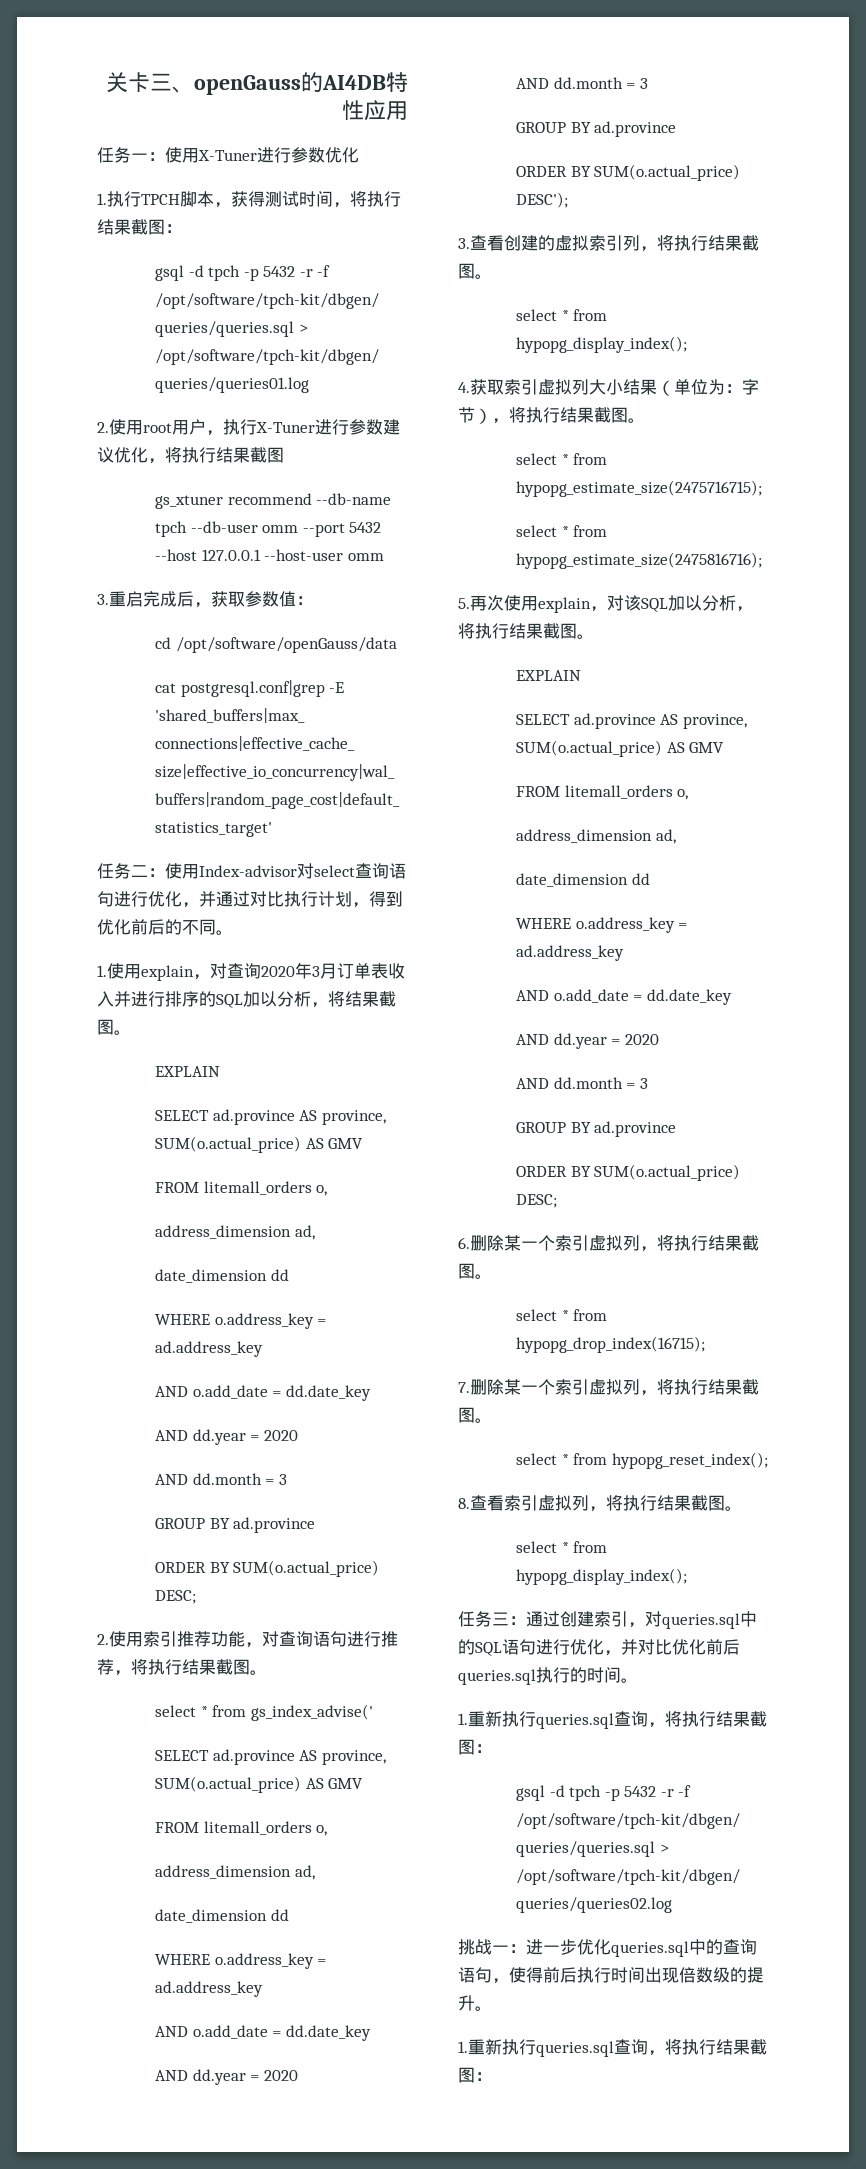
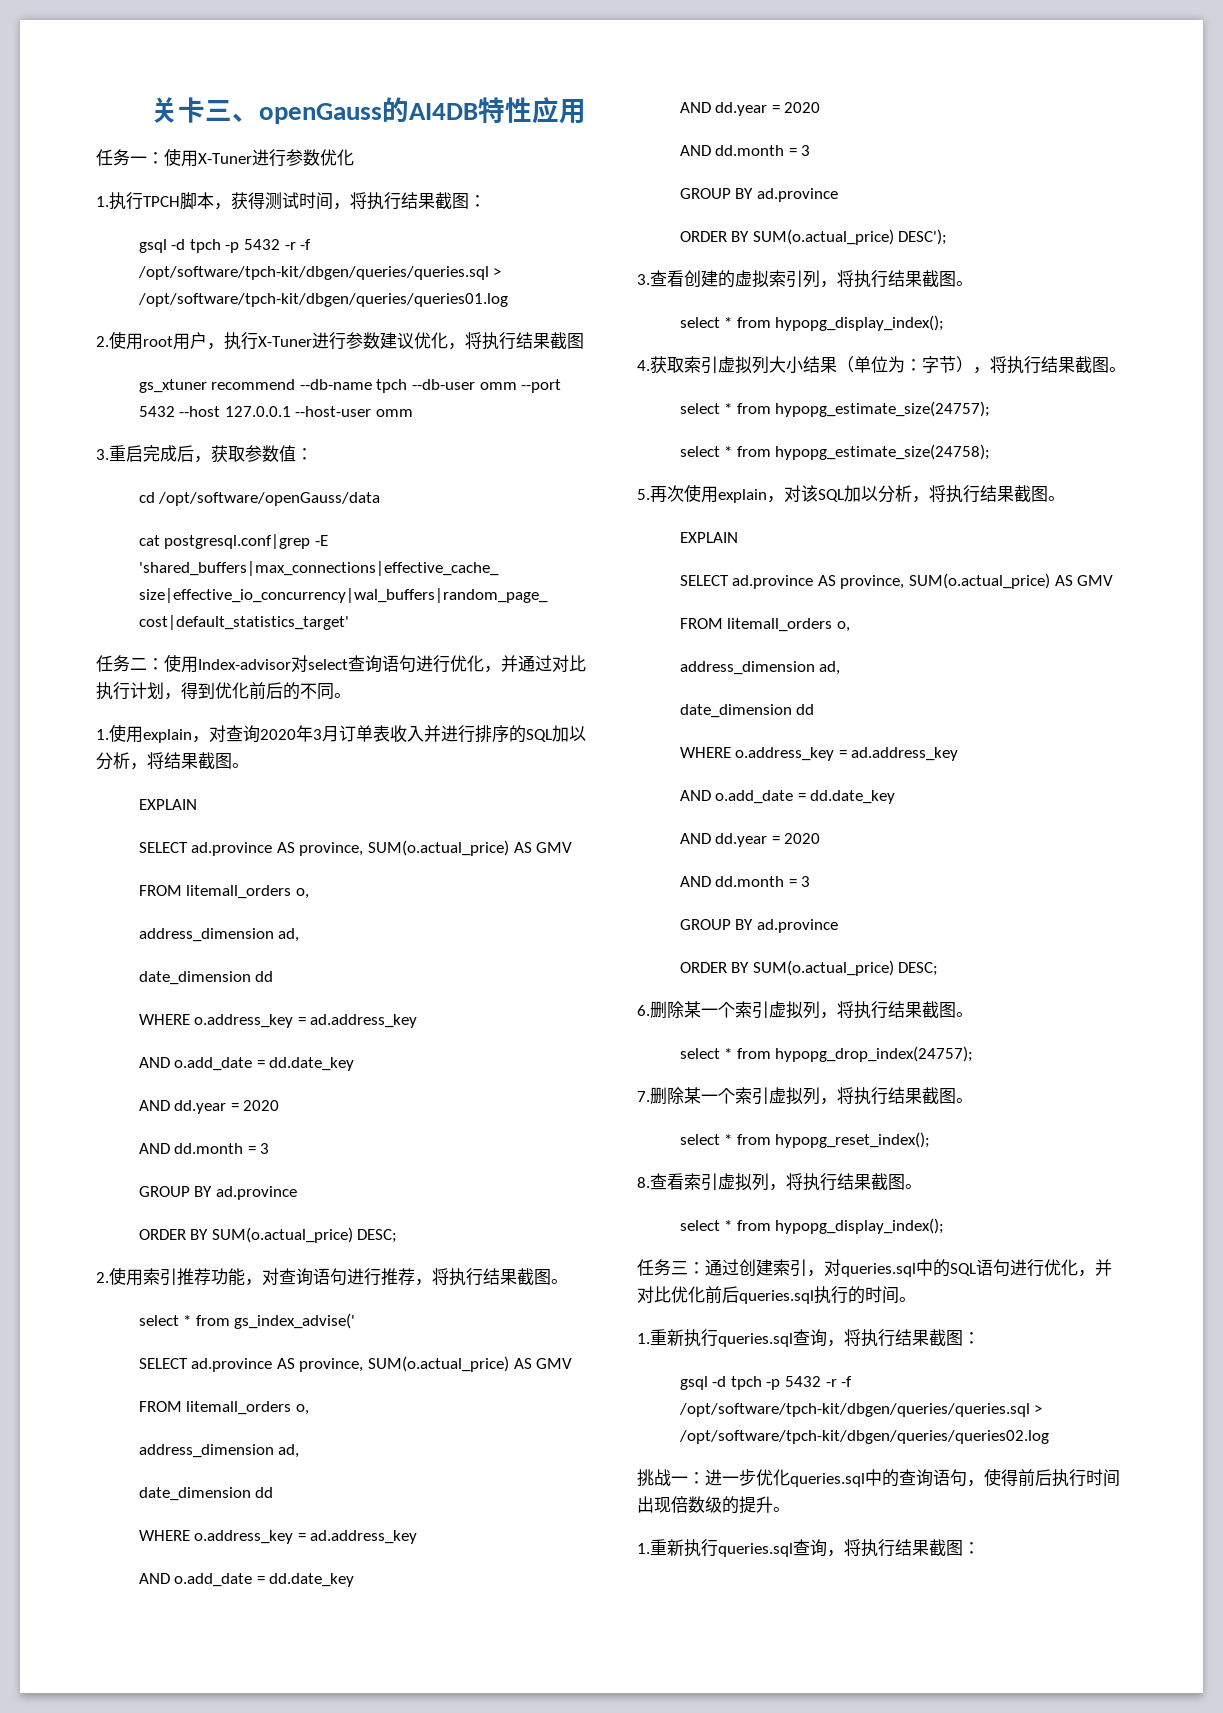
[515,480,762,497] [515,525,608,537] [515,552,762,569] hypopg_estimate_size(2475716715); // select * from hypopg_estimate_size(2475816716); -> [775,401,991,417] [679,444,991,460] hypopg_estimate_size(24757); // select * from hypopg_estimate_size(24758);
[515,1336,705,1353] hypopg_drop_index(16715); -> [775,1046,974,1062] hypopg_drop_index(24757);

